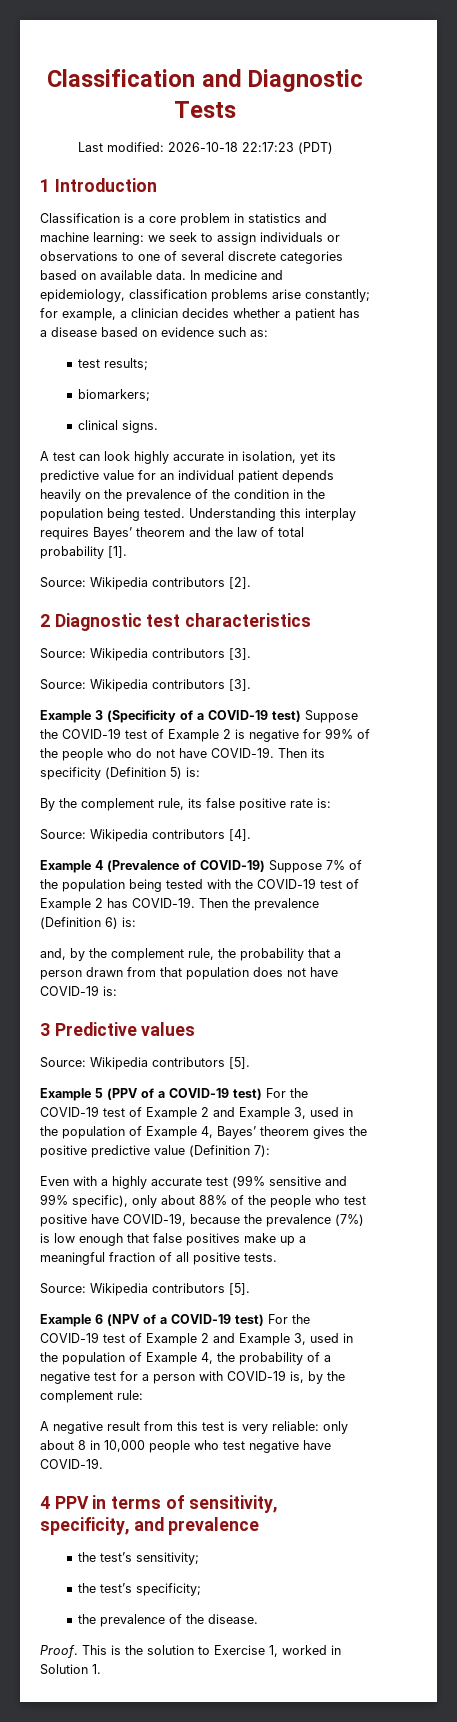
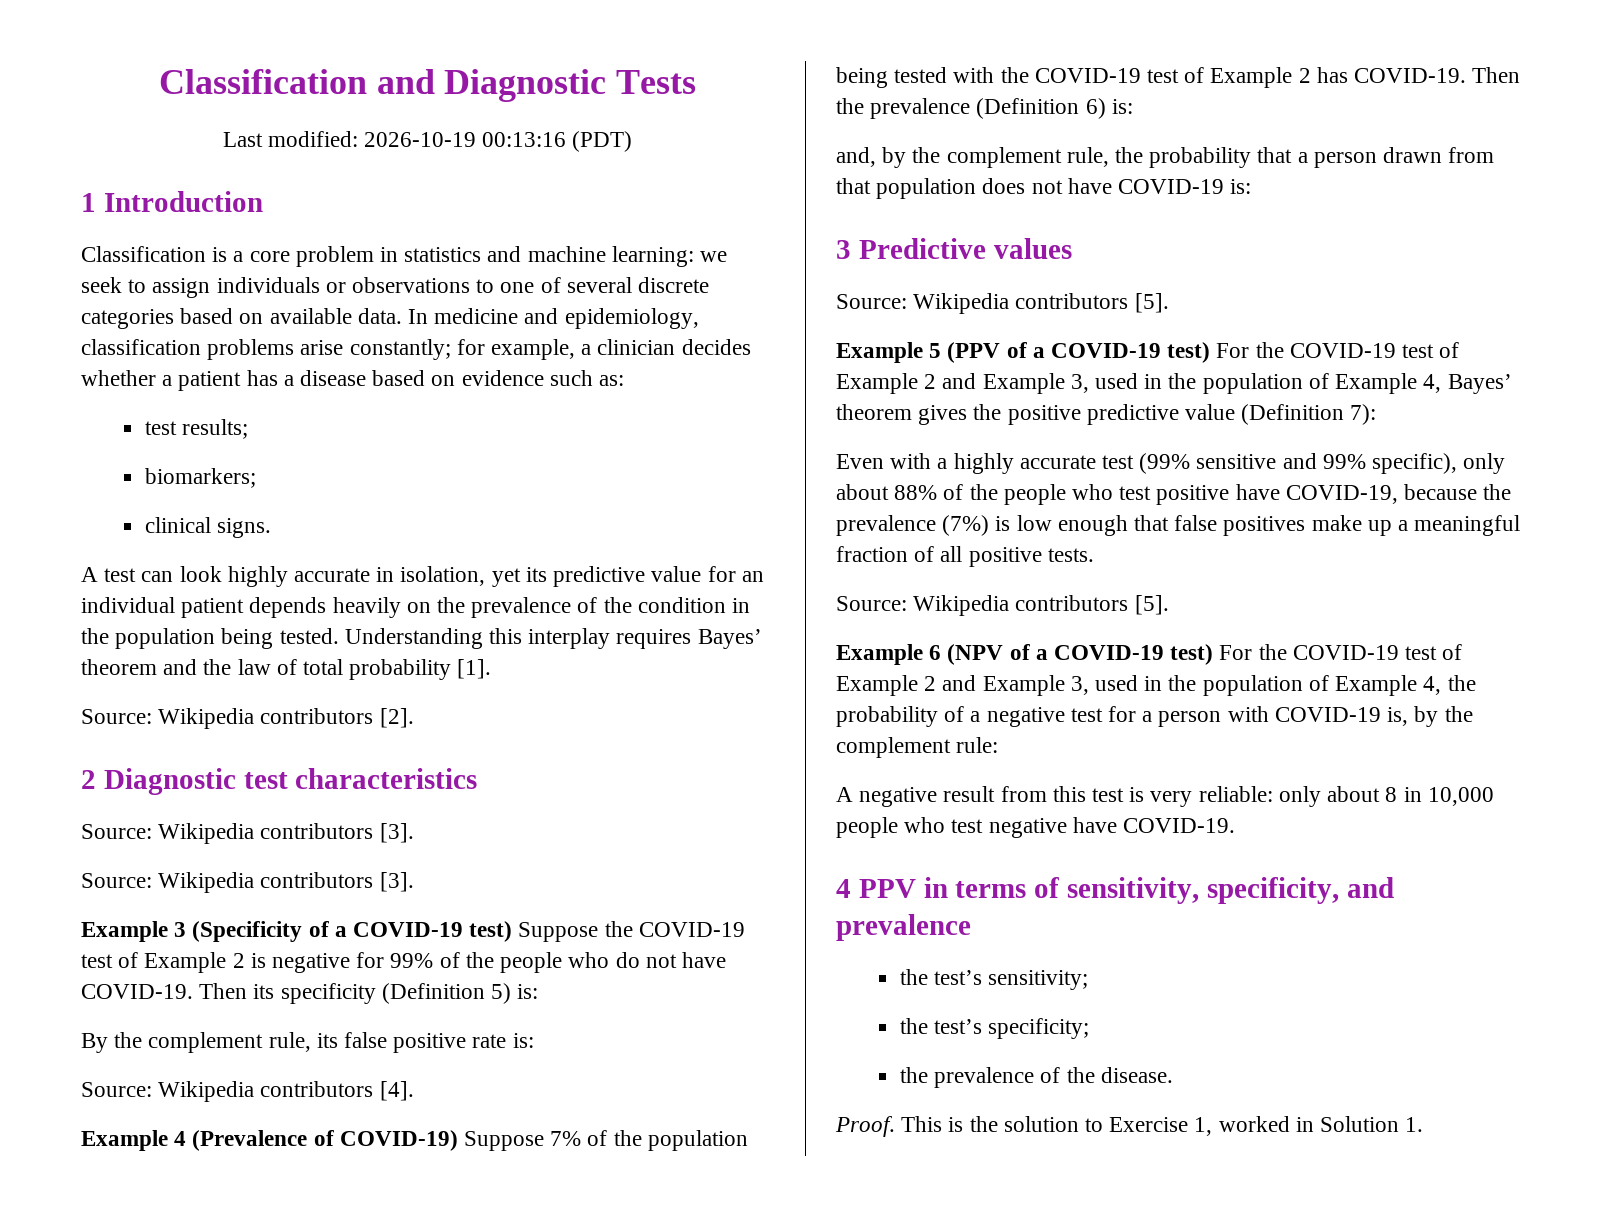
[167,142,294,152] 2026-10-18 22:17:23 -> [363,132,567,147] 2026-10-19 00:13:16

